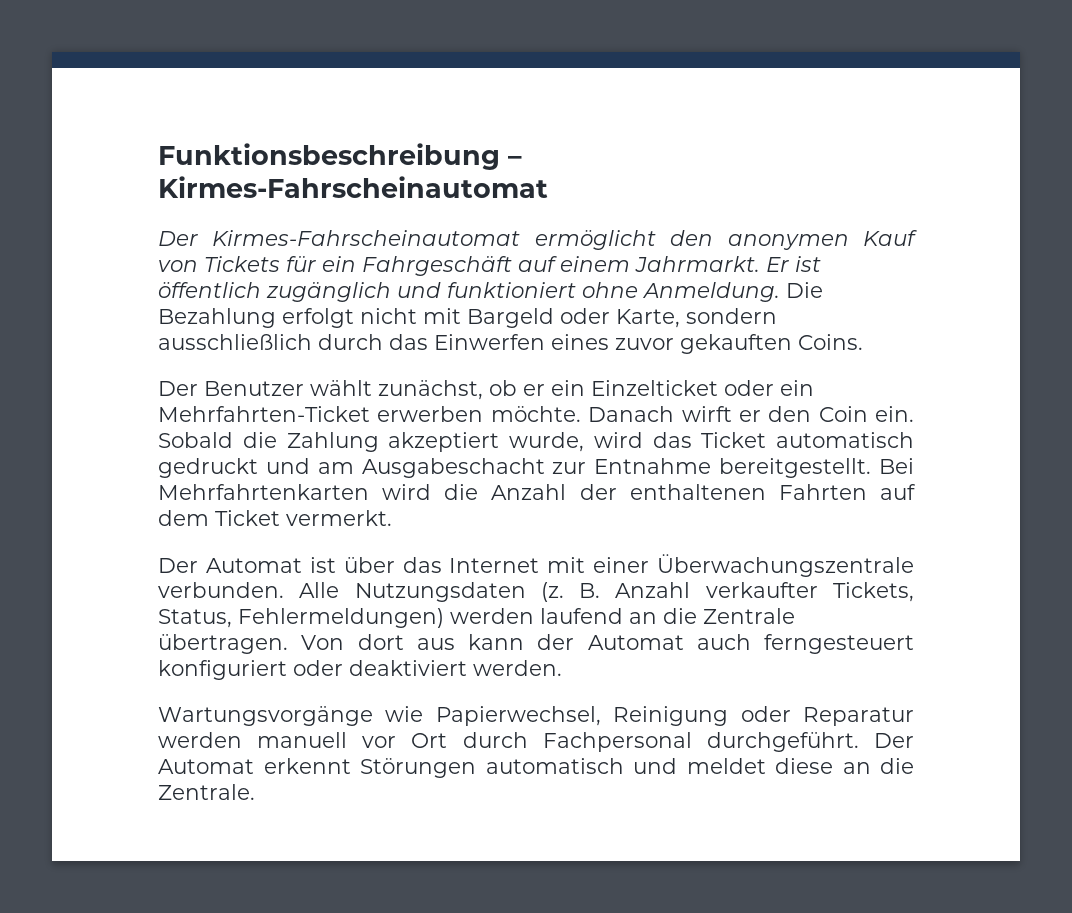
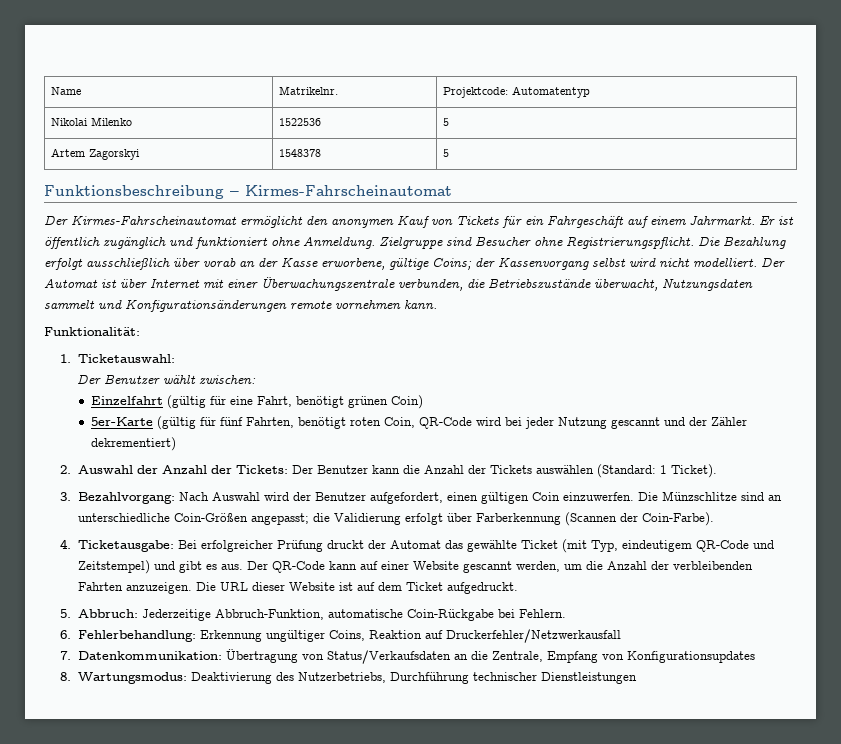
(158, 156) none -> [51,87,82,95] [279,86,339,95] [443,86,591,98] [51,117,133,126] [279,118,322,126] [443,118,450,126] [51,148,141,160] [279,149,322,157] [443,149,450,157] Name | Matrikelnr. | Projektcode: Automatentyp // Nikolai Milenko | 1522536 | 5 // Artem Zagorskyi | 1548378 | 5 //
[786,282,823,298] [158,308,777,328] [158,334,863,354] [158,380,814,400] [158,406,914,422] [158,432,914,452] [158,458,914,478] [158,484,916,500] [158,510,392,526] [158,554,914,577] [158,582,914,602] [158,608,795,628] [158,634,914,654] [158,660,562,680] [158,706,914,726] [158,732,914,752] [158,758,914,778] [158,784,255,800] Die Bezahlung erfolgt nicht mit Bargeld oder Karte, sondern ausschließlich durch das Einwerfen eines zuvor gekauften Coins. // Der Benutzer wählt zunächst, ob er ein Einzelticket oder ein Mehrfahrten-Ticket erwerben möchte. Danach wirft er den Coin ein. Sobald die Zahlung akzeptiert wurde, wird das Ticket automatisch gedruckt und am Ausgabeschacht zur Entnahme bereitgestellt. Bei Mehrfahrtenkarten wird die Anzahl der enthaltenen Fahrten auf dem Ticket vermerkt. // Der Automat ist über das Internet mit einer Überwachungszentrale verbunden. Alle Nutzungsdaten (z. B. Anzahl verkaufter Tickets, Status, Fehlermeldungen) werden laufend an die Zentrale übertragen. Von dort aus kann der Automat auch ferngesteuert konfiguriert oder deaktiviert werden. // Wartungsvorgänge wie Papierwechsel, Reinigung oder Reparatur werden manuell vor Ort durch Fachpersonal durchgeführt. Der Automat erkennt Störungen automatisch und meldet diese an die Zentrale. -> [379,236,786,249] [44,257,785,270] [44,277,753,291] [44,299,437,312] [44,327,140,336] [60,354,175,363] [76,374,256,385] [90,395,423,409] [90,416,747,430] [90,437,176,451] [60,464,717,478] [60,491,782,504] [77,512,714,526] [60,539,774,553] [77,560,753,574] [77,582,518,594] [60,609,566,621] [60,629,621,643] [60,649,755,664] [60,672,637,684] Zielgruppe sind Besucher ohne Registrierungspflicht. Die Bezahlung erfolgt ausschließlich über vorab an der Kasse erworbene, gültige Coins; der Kassenvorgang selbst wird nicht modelliert. Der Automat ist über Internet mit einer Überwachungszentrale verbunden, die Betriebszustände überwacht, Nutzungsdaten sammelt und Konfigurationsänderungen remote vornehmen kann. // Funktionalität: // 1. Ticketauswahl: // Der Benutzer wählt zwischen: // Einzelfahrt (gültig für eine Fahrt, benötigt grünen Coin) // 5er-Karte (gültig für fünf Fahrten, benötigt roten Coin, QR-Code wird bei jeder Nutzung gescannt und der Zähler dekrementiert) // 2. Auswahl der Anzahl der Tickets: Der Benutzer kann die Anzahl der Tickets auswählen (Standard: 1 Ticket). // 3. Bezahlvorgang: Nach Auswahl wird der Benutzer aufgefordert, einen gültigen Coin einzuwerfen. Die Münzschlitze sind an unterschiedliche Coin-Größen angepasst; die Validierung erfolgt über Farberkennung (Scannen der Coin-Farbe). // 4. Ticketausgabe: Bei erfolgreicher Prüfung druckt der Automat das gewählte Ticket (mit Typ, eindeutigem QR-Code und Zeitstempel) und gibt es aus. Der QR-Code kann auf einer Website gescannt werden, um die Anzahl der verbleibenden Fahrten anzuzeigen. Die URL dieser Website ist auf dem Ticket aufgedruckt. // 5. Abbruch: Jederzeitige Abbruch-Funktion, automatische Coin-Rückgabe bei Fehlern. // 6. Fehlerbehandlung: Erkennung ungültiger Coins, Reaktion auf Druckerfehler/Netzwerkausfall // 7. Datenkommunikation: Übertragung von Status/Verkaufsdaten an die Zentrale, Empfang von Konfigurationsupdates // 8. Wartungsmodus: Deaktivierung des Nutzerbetriebs, Durchführung technischer Dienstleistungen

